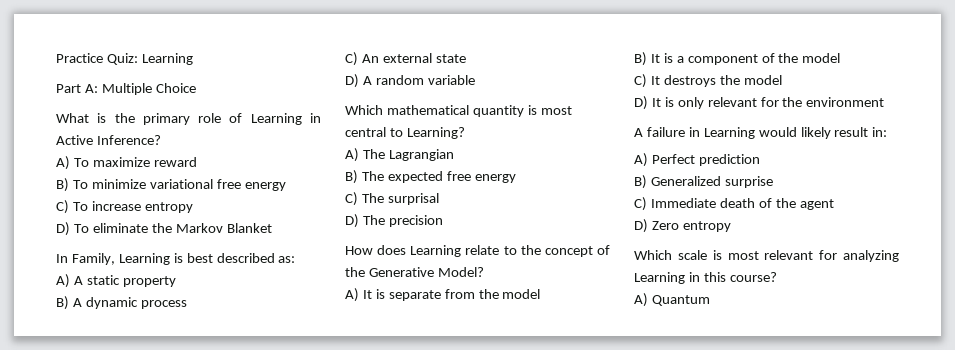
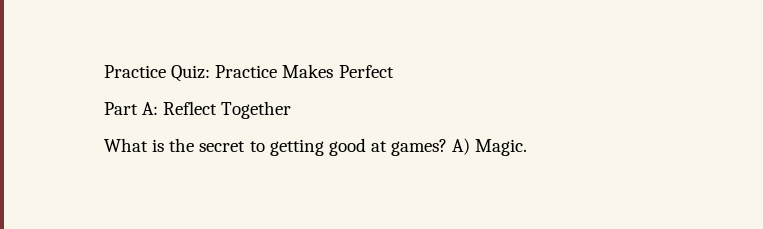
[141,53,193,65] Learning -> [215,64,394,78] Practice Makes Perfect
[101,83,196,95] Multiple Choice -> [163,101,292,119] Reflect Together
[142,113,321,125] [56,135,161,145] [56,156,197,170] [56,178,286,192] [56,200,193,214] [56,222,272,236] [56,253,296,265] [56,274,176,288] [56,296,187,310] [345,52,466,66] [345,74,475,88] [345,105,572,117] [345,127,465,139] [345,148,454,162] [345,170,516,184] [345,192,439,206] [345,214,443,228] [345,245,610,257] [345,267,484,277] [345,288,541,302] [634,52,841,66] [634,74,782,88] [634,96,885,110] [634,127,888,139] [634,153,760,167] [634,175,773,189] [634,197,834,211] [634,219,731,233] [634,250,899,262] [634,272,777,284] [634,293,710,307] primary role of Learning in Active Inference? // A) To maximize reward // B) To minimize variational free energy // C) To increase entropy // D) To eliminate the Markov Blanket // In Family, Learning is best described as: // A) A static property // B) A dynamic process // C) An external state // D) A random variable // Which mathematical quantity is most central to Learning? // A) The Lagrangian // B) The expected free energy // C) The surprisal // D) The precision // How does Learning relate to the concept of the Generative Model? // A) It is separate from the model // B) It is a component of the model // C) It destroys the model // D) It is only relevant for the environment // A failure in Learning would likely result in: // A) Perfect prediction // B) Generalized surprise // C) Immediate death of the agent // D) Zero entropy // Which scale is most relevant for analyzing Learning in this course? // A) Quantum -> [199,138,528,156] secret to getting good at games? A) Magic.

